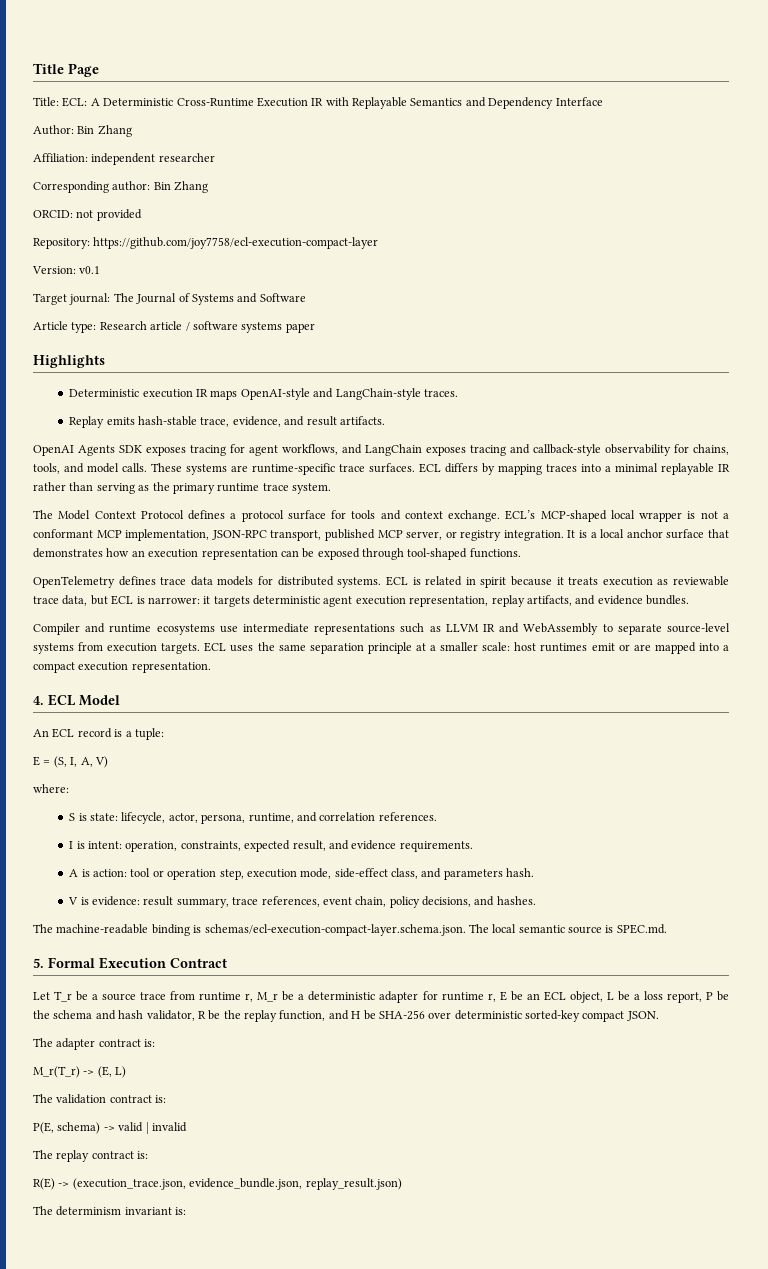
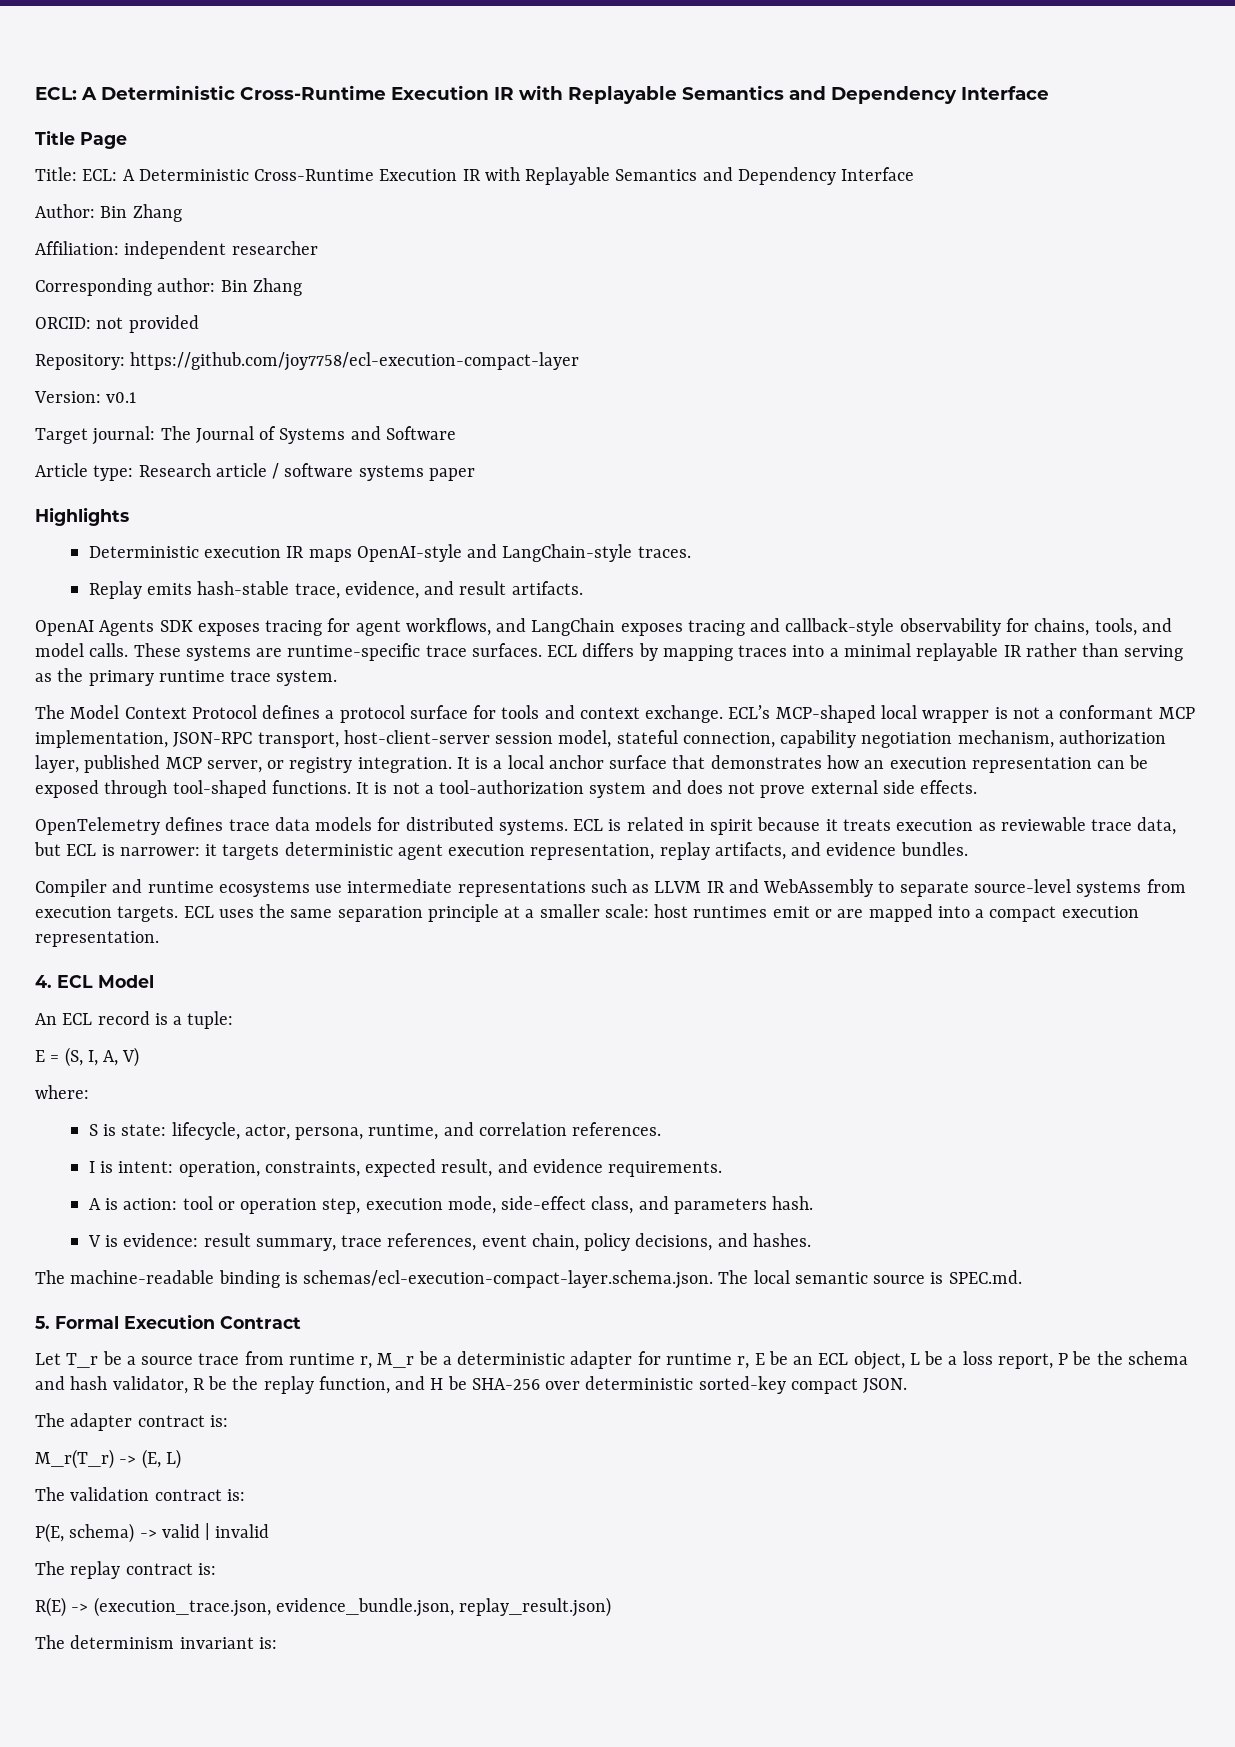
(33, 68) none -> [35,85,1049,104] ECL: A Deterministic Cross-Runtime Execution IR with Replayable Semantics and Dependency Interface //
(322, 535) none -> [343,730,1166,748] [35,755,79,773] host-client-server session model, stateful connection, capability negotiation mechanism, authorization layer,
(521, 553) none -> [356,780,978,798] It is not a tool-authorization system and does not prove external side effects.

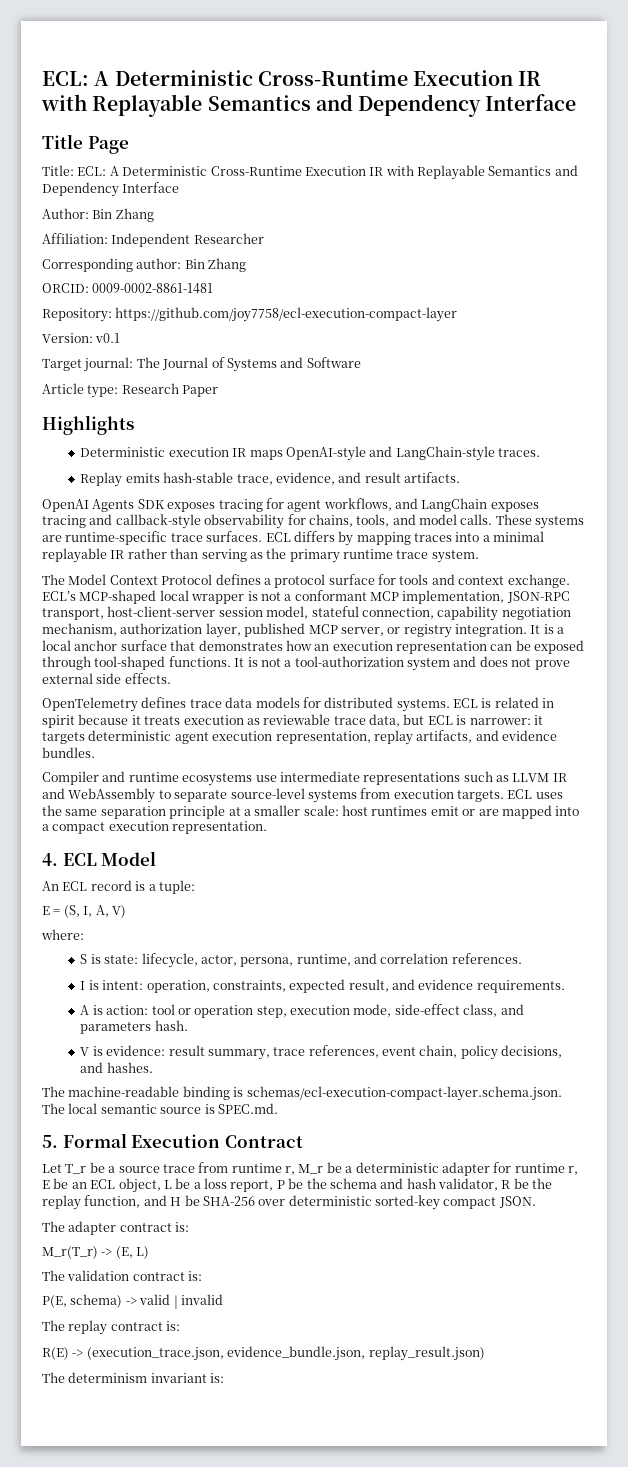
[124,241,318,259] independent researcher -> [111,233,264,247] Independent Researcher
[96,315,199,333] not provided -> [92,283,214,294] 0009-0002-8861-1481
[215,463,475,481] article / software systems paper -> [182,385,219,397] Paper

